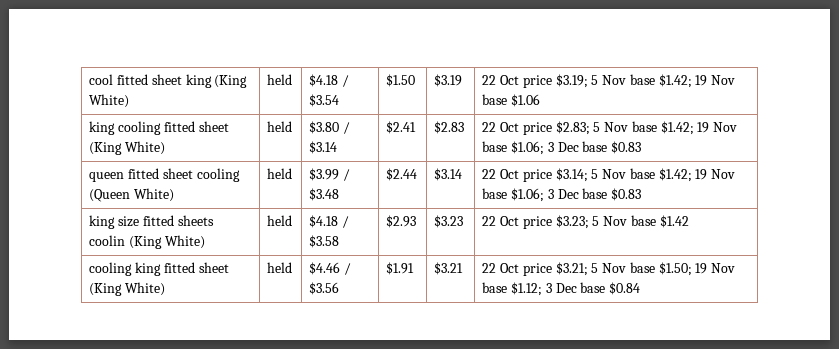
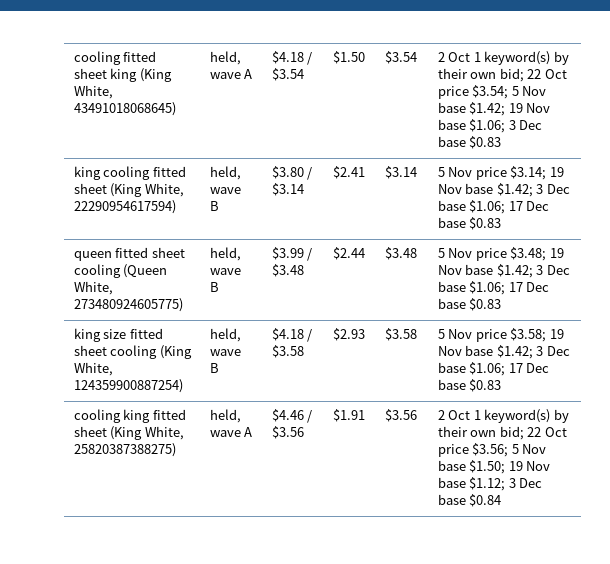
[89,74,114,85] cool -> [73,51,121,65] cooling
[89,94,130,108] [267,74,293,85] White) | held -> [73,85,113,99] [73,102,176,116] [209,51,241,65] [209,69,253,79] White, 43491018068645) | held, wave A
[434,74,463,87] [482,74,736,88] [482,94,541,107] [89,121,229,135] [89,141,166,155] [267,121,293,132] [309,121,351,134] [309,141,338,154] [386,121,417,134] [434,121,465,134] [482,121,738,135] [482,141,642,155] [89,168,240,182] [89,188,175,202] [267,168,293,179] [309,168,351,181] [309,188,340,201] [386,168,418,181] [434,168,463,181] [482,168,588,182] $3.19 | 22 Oct price $3.19; 5 Nov base $1.42; 19 Nov base $1.06 // king cooling fitted sheet (King White) | held | $3.80 / $3.14 | $2.41 | $2.83 | 22 Oct price $2.83; 5 Nov base $1.42; 19 Nov base $1.06; 3 Dec base $0.83 // queen fitted sheet cooling (Queen White) | held | $3.99 / $3.48 | $2.44 | $3.14 | 22 Oct price $3.14; -> [384,51,417,64] [437,51,569,65] [437,68,567,82] [437,85,509,99] $3.54 | 2 Oct 1 keyword(s) by their own bid; 22 Oct price $3.54;
[118,215,214,227] [89,235,205,249] [267,215,293,226] [309,215,350,228] [309,235,340,248] [386,215,417,228] [434,215,464,228] [482,215,689,229] size fitted sheets coolin (King White) | held | $4.18 / $3.58 | $2.93 | $3.23 | 22 Oct price $3.23; 5 Nov base $1.42 -> [103,166,186,180] [73,183,184,197] [73,200,176,214] [209,166,241,180] [209,187,241,194] [209,201,219,211] [271,166,313,180] [271,183,304,196] [332,166,365,179] [384,166,417,179] [437,166,564,180] [437,183,570,197] [437,200,550,214] [437,217,502,230] [73,247,185,261] [73,264,168,278] [73,281,113,295] [73,298,183,312] [209,247,241,261] [209,268,241,275] [209,282,219,292] [271,247,313,261] [271,264,304,277] [332,247,365,260] [384,247,417,260] [437,247,564,261] [437,264,570,278] [437,281,550,295] [437,298,502,311] [73,328,163,342] [73,345,192,359] [73,362,113,376] [73,379,183,393] [209,328,241,342] [209,349,241,356] [209,363,219,373] [271,328,313,342] [271,345,304,358] [332,328,365,341] [384,328,417,341] [437,328,564,342] [437,345,570,359] [437,362,550,376] [437,379,502,392] cooling fitted sheet (King White, 22290954617594) | held, wave B | $3.80 / $3.14 | $2.41 | $3.14 | 5 Nov price $3.14; 19 Nov base $1.42; 3 Dec base $1.06; 17 Dec base $0.83 // queen fitted sheet cooling (Queen White, 273480924605775) | held, wave B | $3.99 / $3.48 | $2.44 | $3.48 | 5 Nov price $3.48; 19 Nov base $1.42; 3 Dec base $1.06; 17 Dec base $0.83 // king size fitted sheet cooling (King White, 124359900887254) | held, wave B | $4.18 / $3.58 | $2.93 | $3.58 | 5 Nov price $3.58; 19 Nov base $1.42; 3 Dec base $1.06; 17 Dec base $0.83
[125,282,166,296] [267,262,293,273] White) | held -> [144,426,184,440] [73,443,176,457] [209,409,241,423] [209,427,253,437] White, 25820387388275) | held, wave A
[434,262,464,275] [482,262,588,276] $3.21 | 22 Oct price $3.21; -> [384,409,417,422] [437,409,569,423] [437,426,567,440] [437,443,509,457] $3.56 | 2 Oct 1 keyword(s) by their own bid; 22 Oct price $3.56;

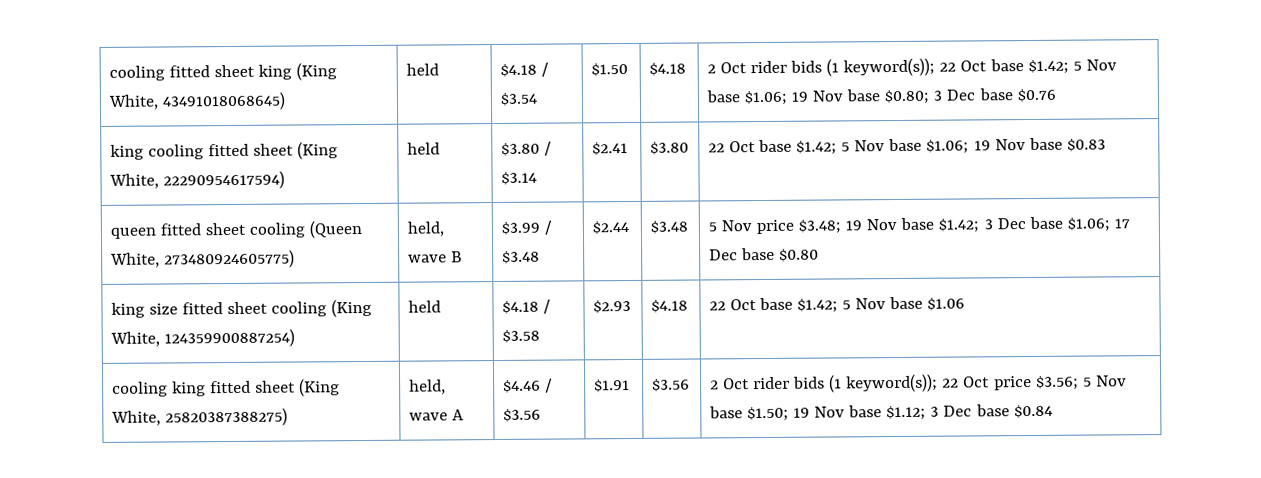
[209,51,241,65] [209,69,253,79] held, wave A -> [405,63,439,76] held
[384,51,417,64] [437,51,569,65] [437,68,567,82] [437,85,547,99] [437,102,551,116] [437,119,543,133] [437,136,502,149] $3.54 | 2 Oct 1 keyword(s) by their own bid; 22 Oct price $3.54; 5 Nov base $1.42; 19 Nov base $1.06; 3 Dec base $0.83 -> [648,62,686,76] [706,57,1118,77] [705,88,1056,106] $4.18 | 2 Oct rider bids (1 keyword(s)); 22 Oct base $1.42; 5 Nov base $1.06; 19 Nov base $0.80; 3 Dec base $0.76
[209,166,241,180] [209,187,241,194] [209,201,219,211] held, wave B -> [406,142,440,155] held
[384,166,417,179] [437,166,564,180] [437,183,570,197] [437,200,550,214] $3.14 | 5 Nov price $3.14; 19 Nov base $1.42; 3 Dec base $1.06; 17 Dec -> [649,141,689,155] [707,138,1026,155] $3.80 | 22 Oct base $1.42; 5 Nov base $1.06; 19 Nov
[469,298,502,311] $0.83 -> [778,248,819,262] $0.80
[209,328,241,342] [209,349,241,356] [209,363,219,373] held, wave B -> [407,300,441,313] held
[384,328,417,341] [437,328,564,342] [437,345,570,359] [437,362,550,376] [437,379,502,392] $3.58 | 5 Nov price $3.58; 19 Nov base $1.42; 3 Dec base $1.06; 17 Dec base $0.83 -> [650,299,688,313] [708,296,966,313] $4.18 | 22 Oct base $1.42; 5 Nov base $1.06
[473,409,569,423] [437,426,524,440] 1 keyword(s) by their own bid; -> [752,373,939,393] rider bids (1 keyword(s));

